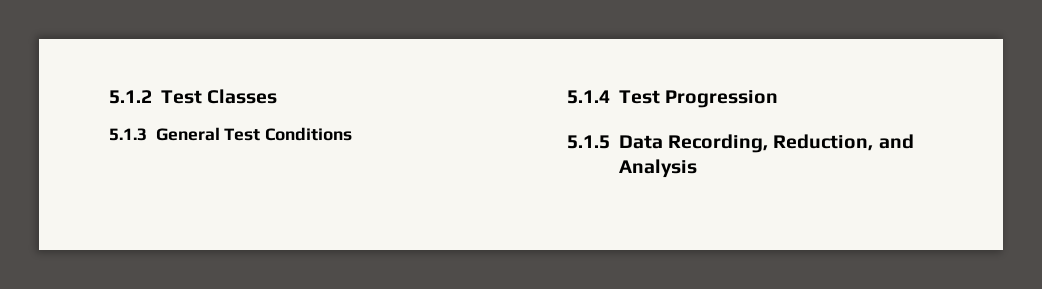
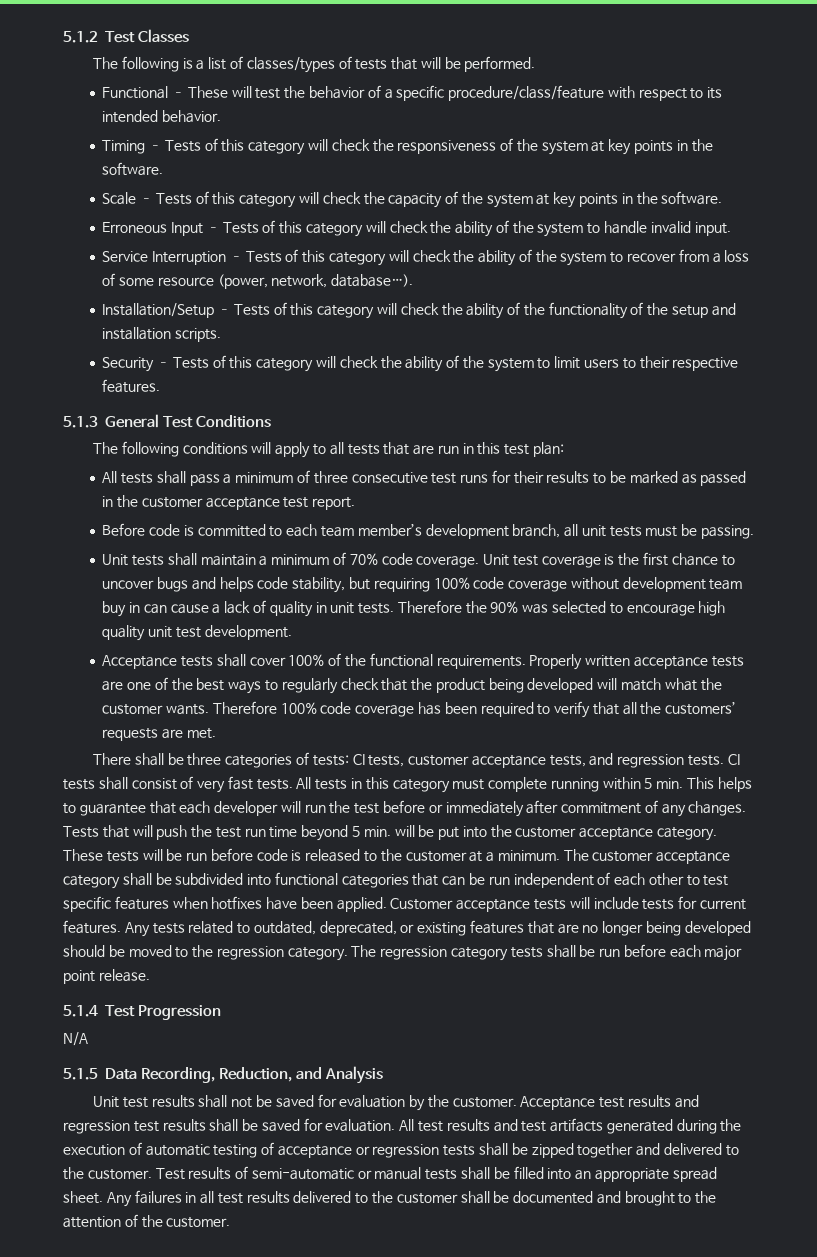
[109,127,353,141] 5.1.3 General Test Conditions -> [93,56,536,73] [102,85,723,101] [102,110,222,123] [102,138,713,155] [102,162,164,176] [102,191,723,208] [102,220,731,237] [102,249,750,266] [102,273,414,289] [102,302,736,319] [102,327,222,342] [102,355,739,372] [102,379,161,393] [63,414,272,428] [93,441,564,458] [102,470,747,486] [102,495,356,510] [102,523,754,539] [102,552,735,568] [102,577,743,593] [102,600,726,617] [102,625,292,641] [102,653,744,670] [102,677,722,694] [102,701,737,718] [102,728,216,741] [93,752,740,768] [63,776,752,793] [63,800,747,817] [63,825,718,841] [63,848,731,864] [63,872,729,889] [63,896,746,912] [63,920,751,937] [63,944,743,961] [63,969,150,984] The following is a list of classes/types of tests that will be performed. // Functional – These will test the behavior of a specific procedure/class/feature with respect to its intended behavior. // Timing – Tests of this category will check the responsiveness of the system at key points in the software. // Scale – Tests of this category will check the capacity of the system at key points in the software. // Erroneous Input – Tests of this category will check the ability of the system to handle invalid input. // Service Interruption – Tests of this category will check the ability of the system to recover from a loss of some resource (power, network, database…). // Installation/Setup – Tests of this category will check the ability of the functionality of the setup and installation scripts. // Security – Tests of this category will check the ability of the system to limit users to their respective features. // 5.1.3 General Test Conditions // The following conditions will apply to all tests that are run in this test plan: // All tests shall pass a minimum of three consecutive test runs for their results to be marked as passed in the customer acceptance test report. // Before code is committed to each team member’s development branch, all unit tests must be passing. // Unit tests shall maintain a minimum of 70% code coverage. Unit test coverage is the first chance to uncover bugs and helps code stability, but requiring 100% code coverage without development team buy in can cause a lack of quality in unit tests. Therefore the 90% was selected to encourage high quality unit test development. // Acceptance tests shall cover 100% of the functional requirements. Properly written acceptance tests are one of the best ways to regularly check that the product being developed will match what the customer wants. Therefore 100% code coverage has been required to verify that all the customers’ requests are met. // There shall be three categories of tests: CI tests, customer acceptance tests, and regression tests. CI tests shall consist of very fast tests. All tests in this category must complete running within 5 min. This helps to guarantee that each developer will run the test before or immediately after commitment of any changes. Tests that will push the test run time beyond 5 min. will be put into the customer acceptance category. These tests will be run before code is released to the customer at a minimum. The customer acceptance category shall be subdivided into functional categories that can be run independent of each other to test specific features when hotfixes have been applied. Customer acceptance tests will include tests for current features. Any tests related to outdated, deprecated, or existing features that are no longer being developed should be moved to the regression category. The regression category tests shall be run before each major point release.
(779, 99) none -> [63,1032,88,1046] // N/A
(697, 168) none -> [93,1094,699,1111] [63,1118,742,1134] [63,1142,739,1158] [63,1166,717,1182] [63,1190,717,1207] [63,1214,231,1228] // Unit test results shall not be saved for evaluation by the customer. Acceptance test results and regression test results shall be saved for evaluation. All test results and test artifacts generated during the execution of automatic testing of acceptance or regression tests shall be zipped together and delivered to the customer. Test results of semi-automatic or manual tests shall be filled into an appropriate spread sheet. Any failures in all test results delivered to the customer shall be documented and brought to the attention of the customer.

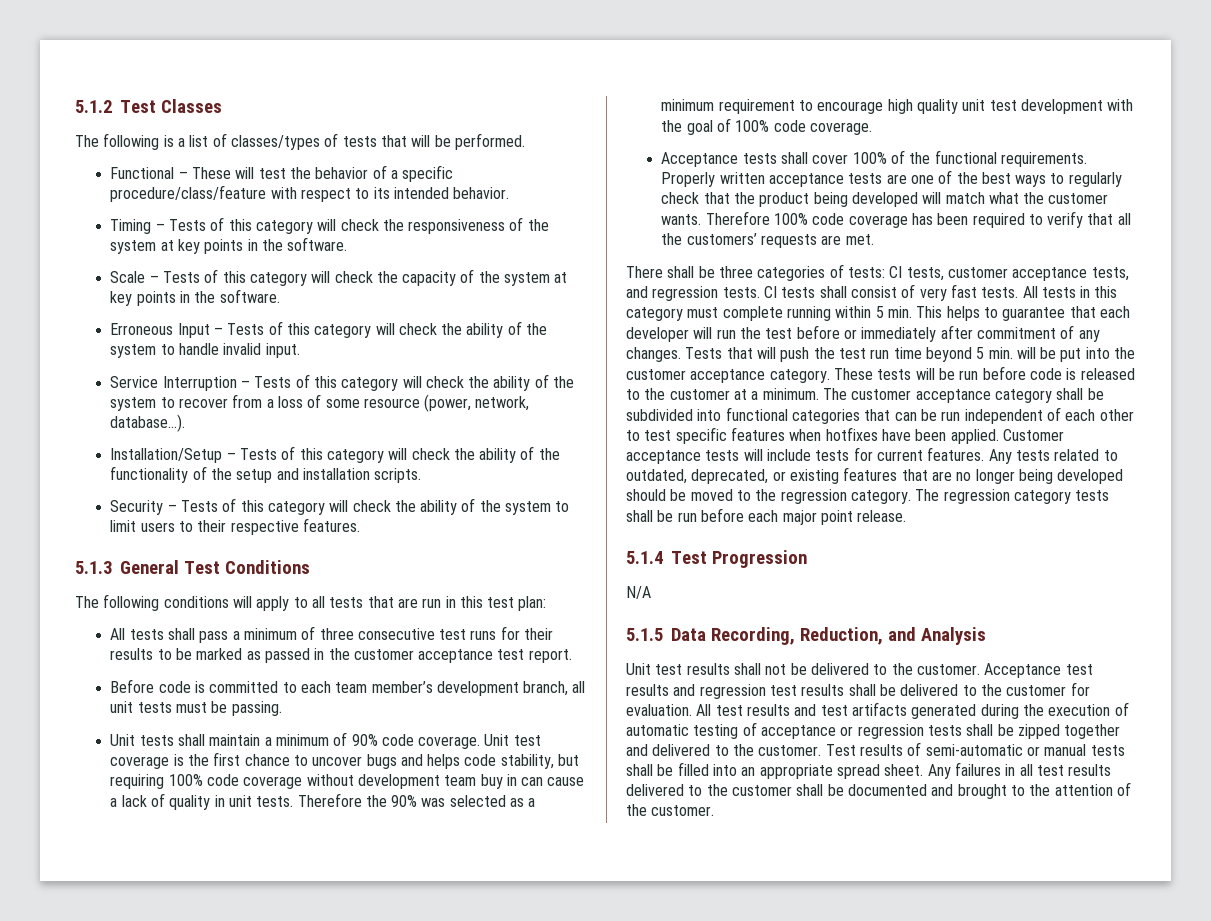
[349,553,378,565] 70% -> [351,734,378,746] 90%
(606, 607) none -> [510,798,536,807] [661,99,795,114] as a minimum requirement
[204,625,292,640] development. -> [1020,99,1134,114] [661,118,872,135] development with the goal of 100% code coverage.
[275,1094,426,1111] saved for evaluation by -> [810,663,888,675] delivered to
[261,1119,300,1132] saved -> [900,684,1067,696] delivered to the customer

